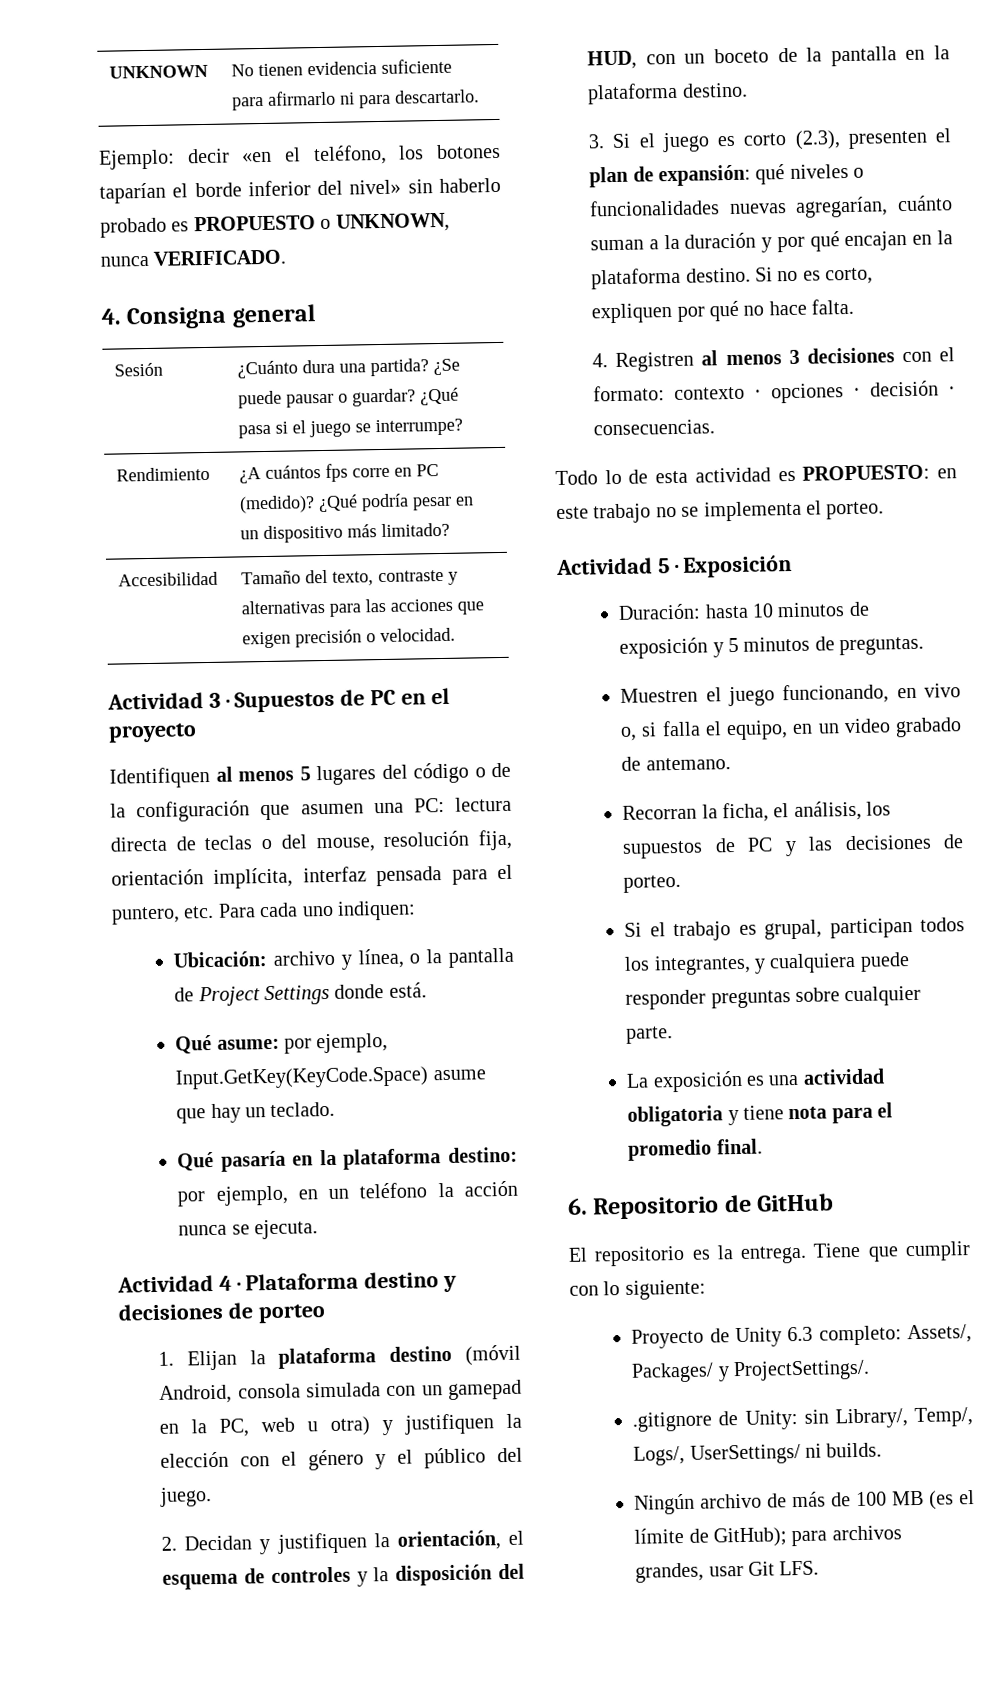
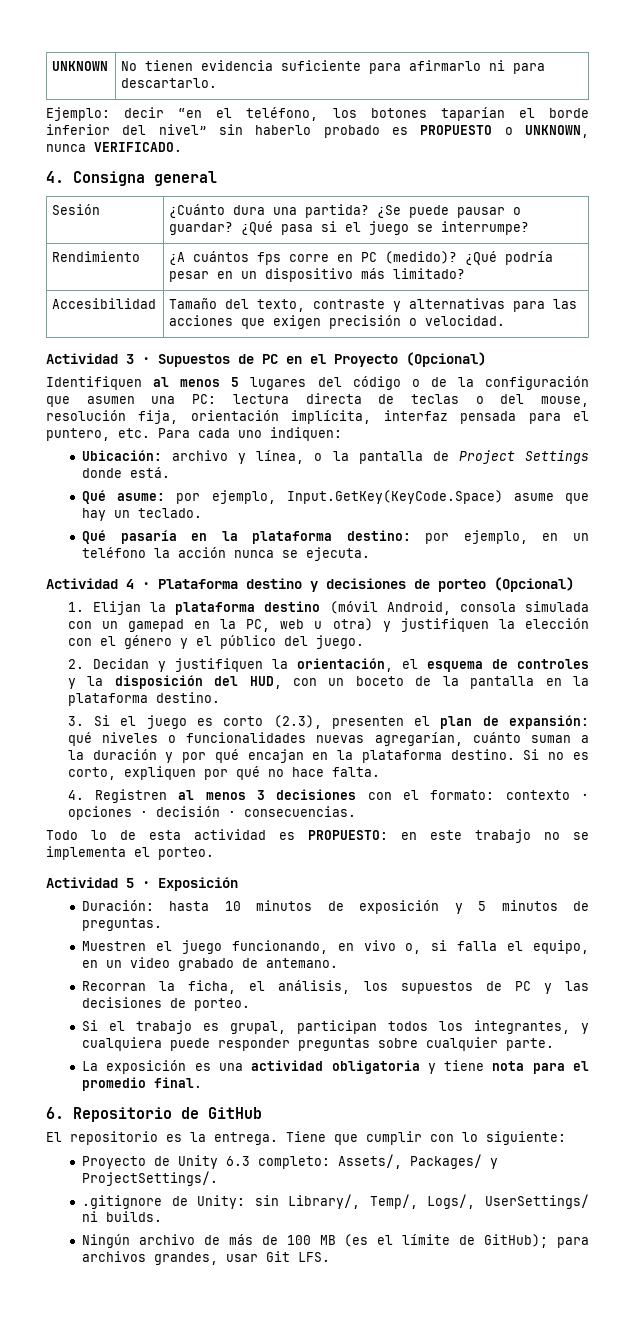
[242,151,273,163] «en -> [178,108,203,118] “en
[349,179,402,195] nivel» -> [158,124,207,135] nivel”
[108,723,197,743] proyecto -> [334,352,486,367] Proyecto (Opcional)
(326, 1314) none -> [494,577,574,592] (Opcional)

